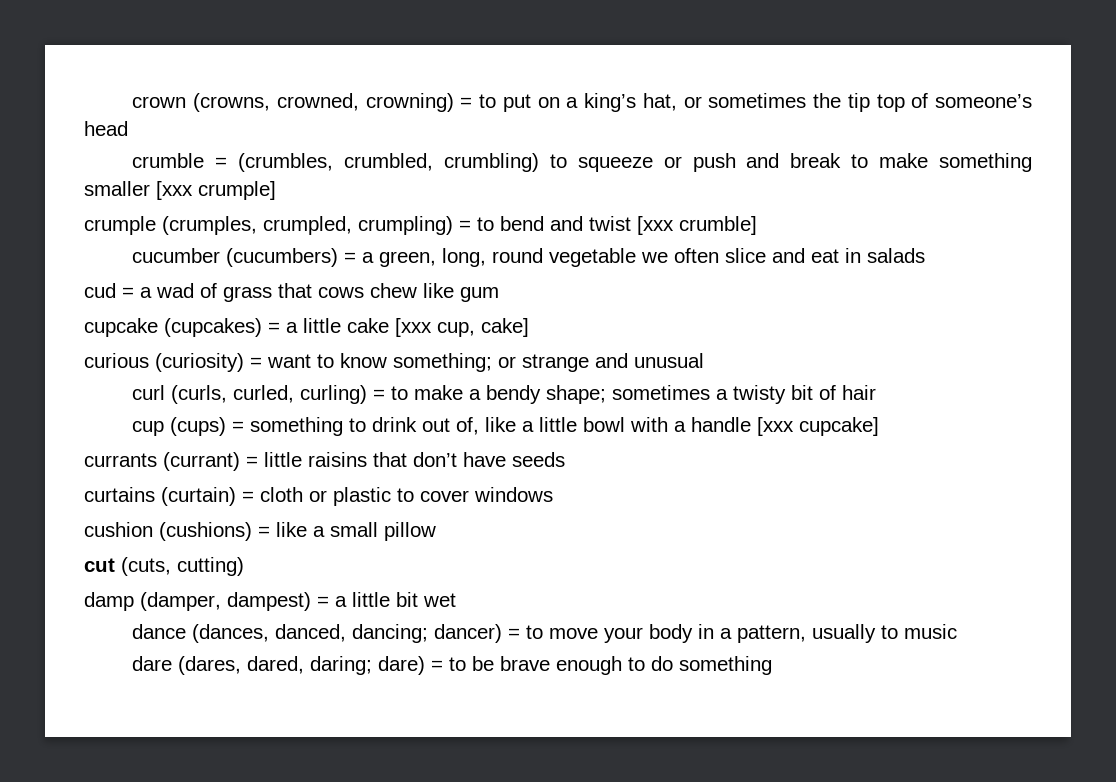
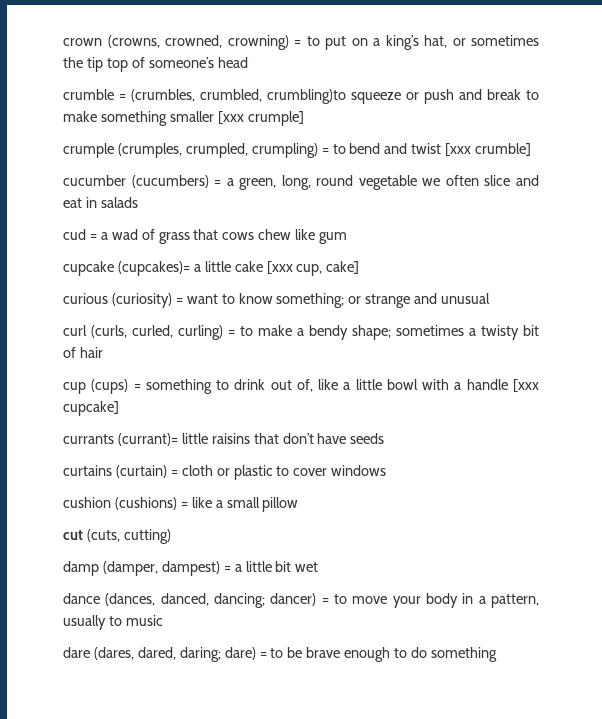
[444,153,567,172] crumbling) to -> [267,89,346,104] crumbling)to
[164,318,280,337] (cupcakes) = -> [117,261,190,276] (cupcakes)=
[163,452,258,471] (currant) = -> [117,433,178,446] (currant)=

